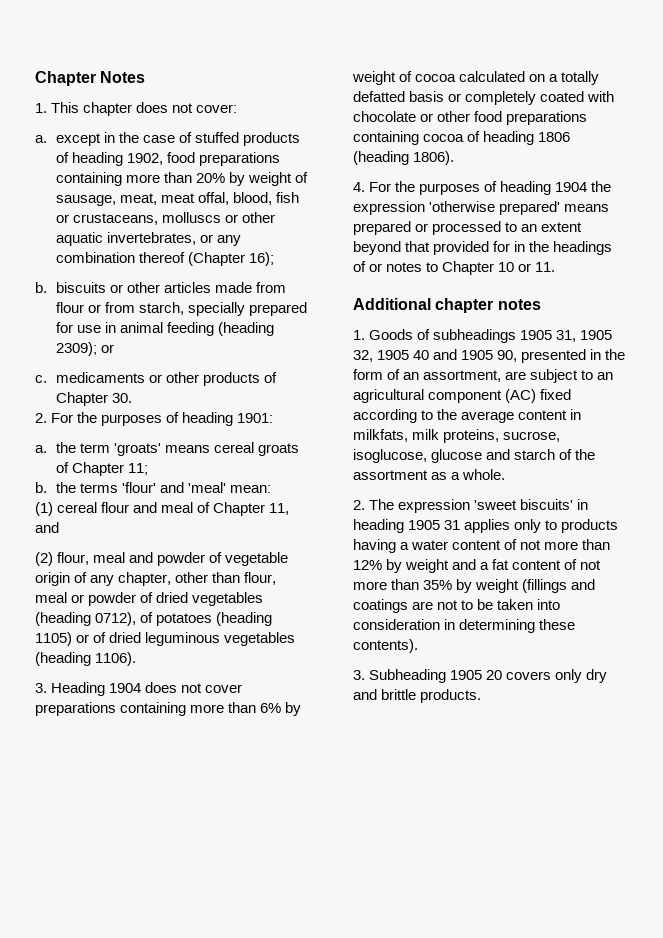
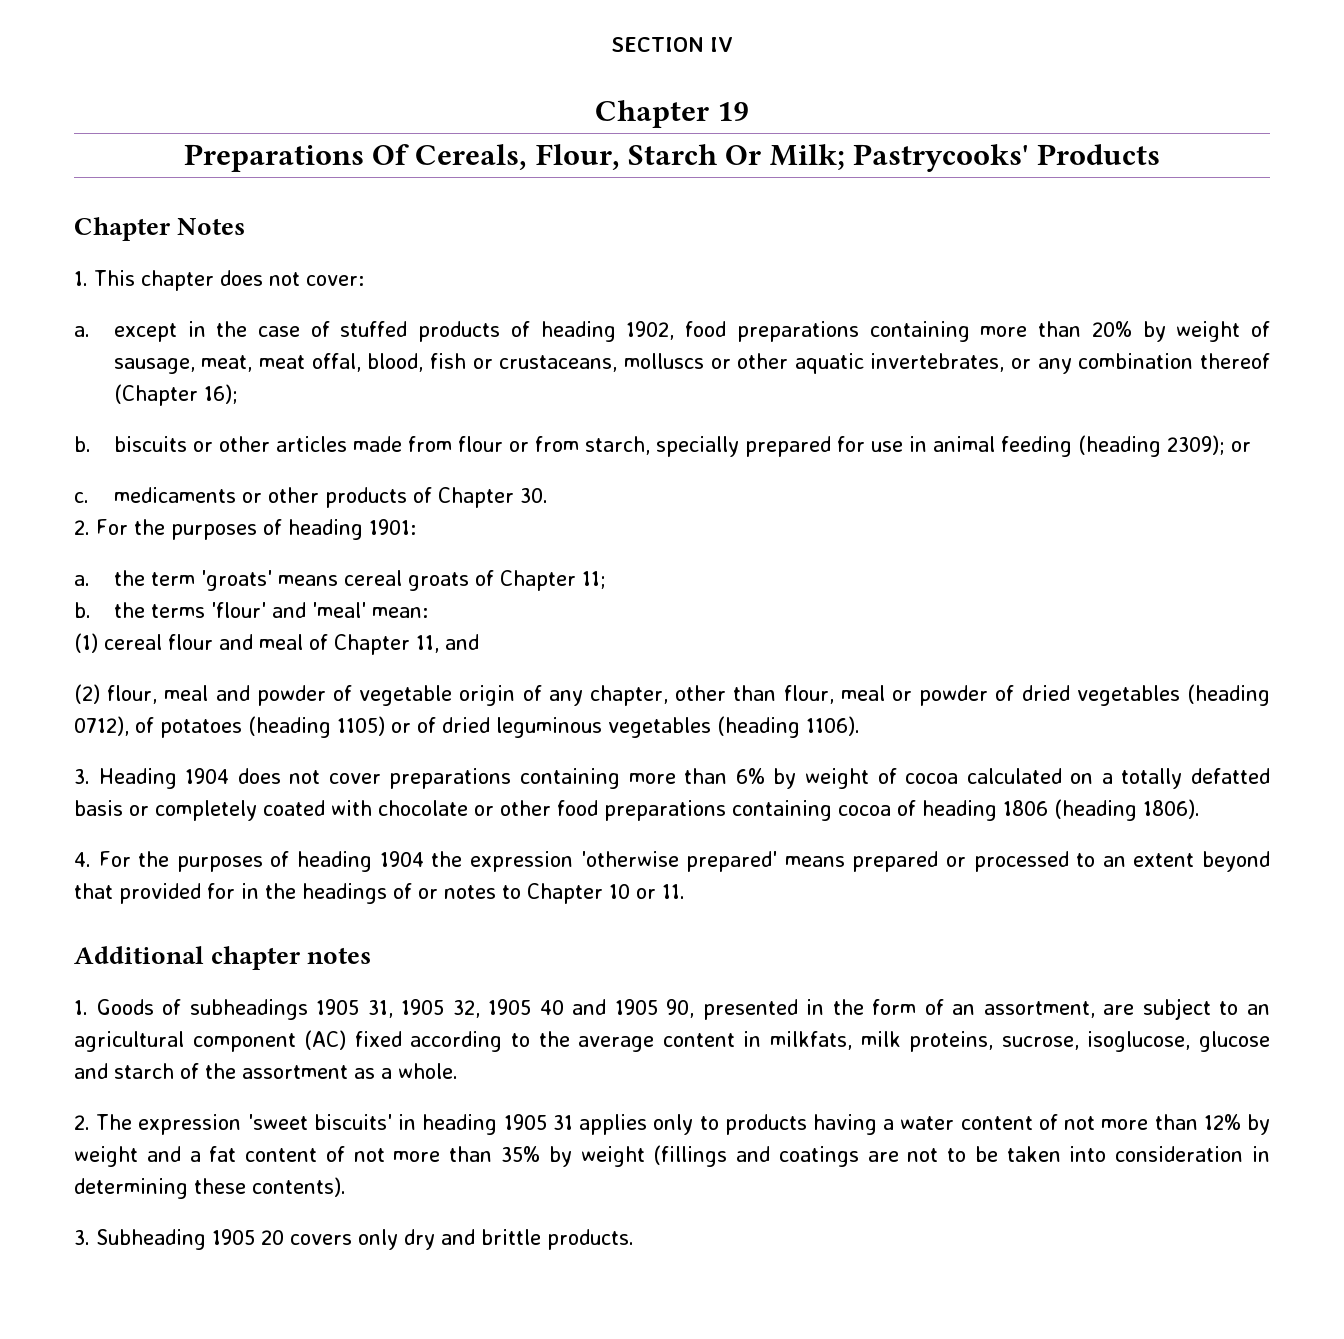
(35, 78) none -> [611,37,733,52] [594,100,750,128] [183,144,1161,172] SECTION IV // Chapter 19 // Preparations Of Cereals, Flour, Starch Or Milk; Pastrycooks' Products //

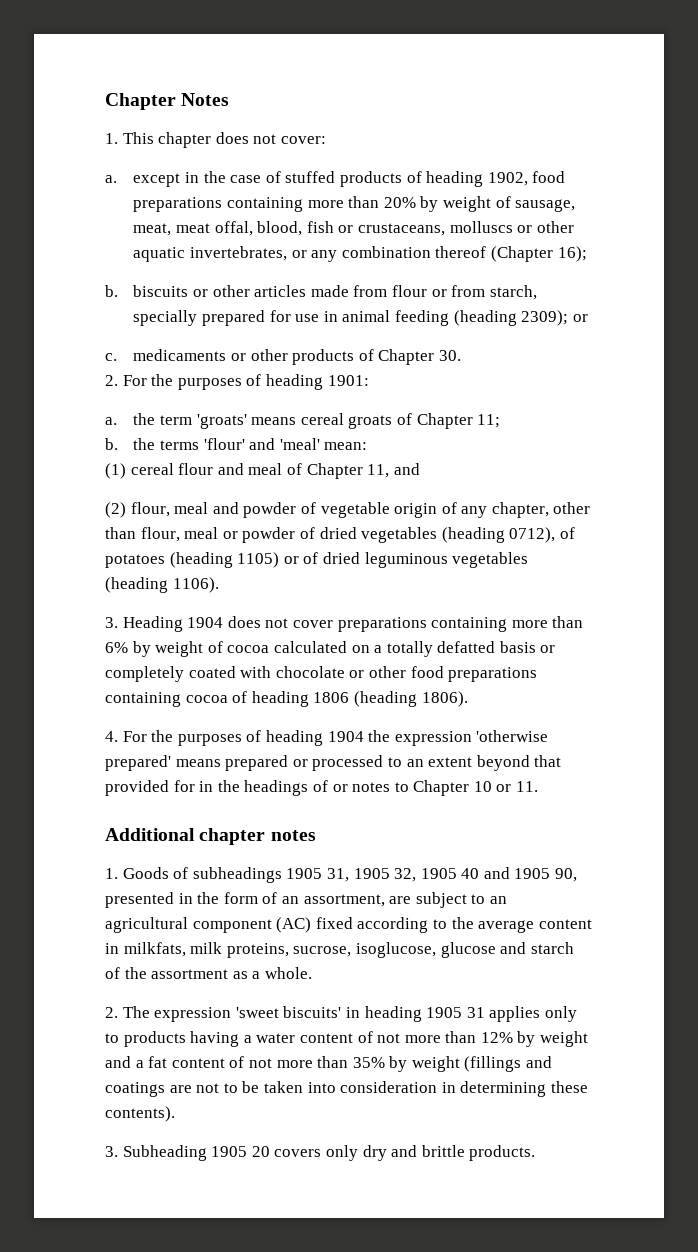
[611,37,733,52] [594,100,750,128] [183,144,1161,172] SECTION IV // Chapter 19 // Preparations Of Cereals, Flour, Starch Or Milk; Pastrycooks' Products // -> (105, 101) none

